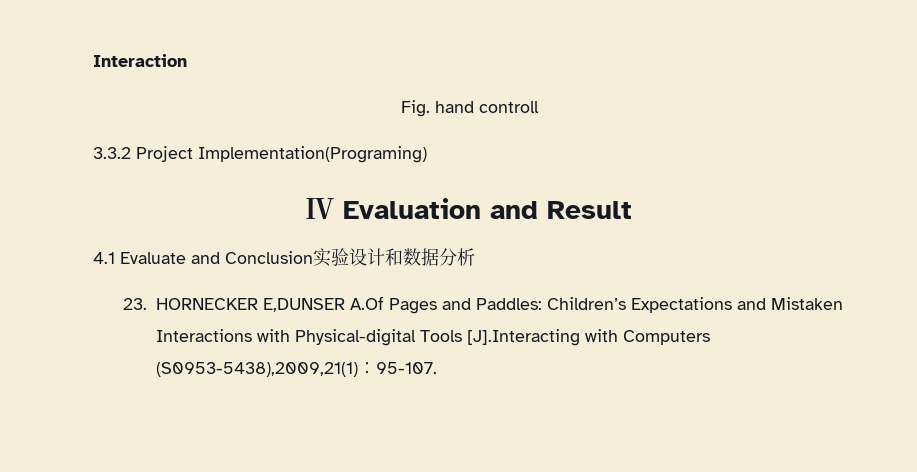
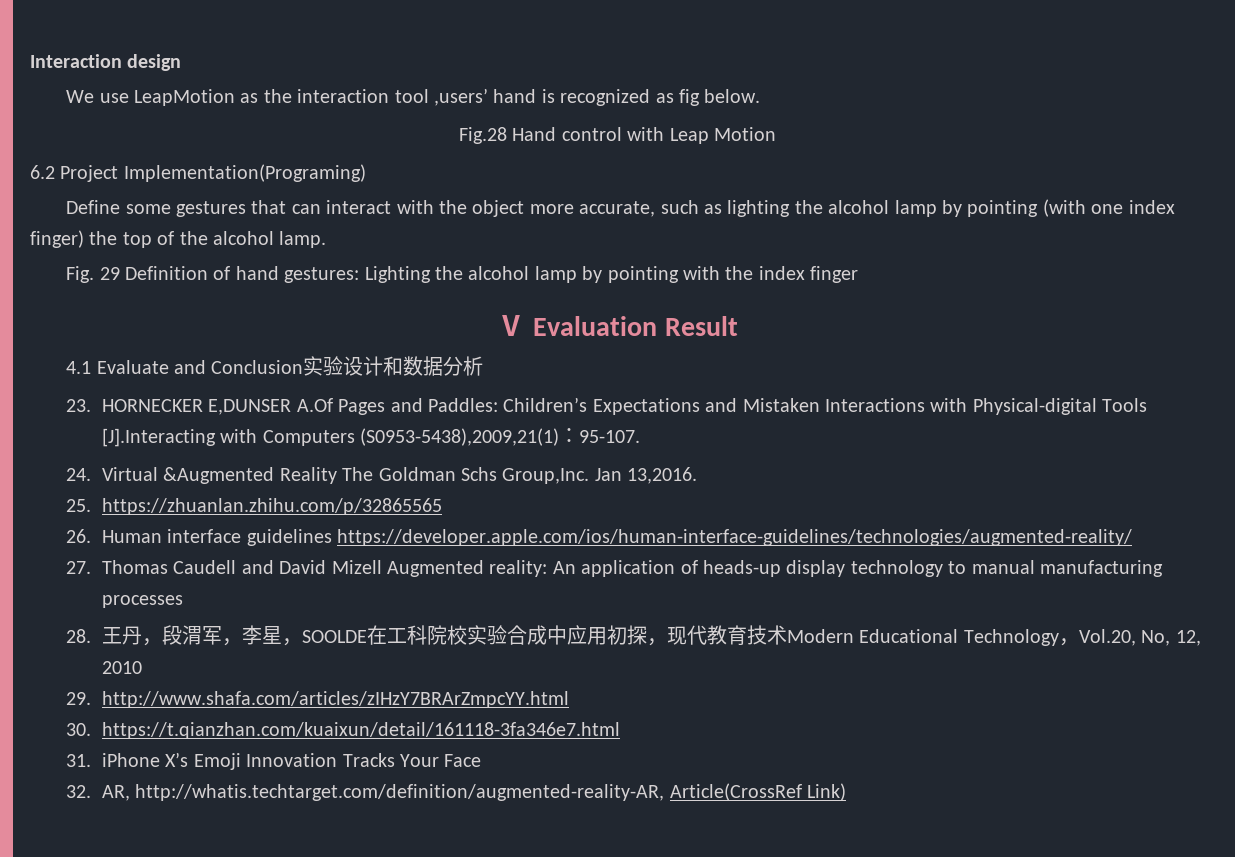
[400,100,539,117] [93,146,427,163] [306,198,538,220] // Fig. hand controll // 3.3.2 Project Implementation(Programing) // Ⅳ Evaluation and -> [127,54,182,71] [66,88,761,106] [459,127,776,144] [30,164,366,182] [66,199,1175,217] [30,230,327,248] [66,266,859,283] [497,315,657,336] design // We use LeapMotion as the interaction tool ,users’ hand is recognized as fig below. // Fig.28 Hand control with Leap Motion // 6.2 Project Implementation(Programing) // Define some gestures that can interact with the object more accurate, such as lighting the alcohol lamp by pointing (with one index finger) the top of the alcohol lamp. // Fig. 29 Definition of hand gestures: Lighting the alcohol lamp by pointing with the index finger // Ⅴ Evaluation
(438, 368) none -> [65,467,698,484] [65,498,442,515] [65,529,1133,546] [65,560,1163,577] [101,595,183,608] [65,625,1201,646] [101,661,142,674] [65,691,569,708] [65,722,620,739] [65,752,482,770] [65,783,847,801] // 24. Virtual &Augmented Reality The Goldman Schs Group,Inc. Jan 13,2016. // 25. https://zhuanlan.zhihu.com/p/32865565 // 26. Human interface guidelines https://developer.apple.com/ios/human-interface-guidelines/technologies/augmented-reality/ // 27. Thomas Caudell and David Mizell Augmented reality: An application of heads-up display technology to manual manufacturing processes // 28.王丹，段渭军，李星，SOOLDE在工科院校实验合成中应用初探，现代教育技术Modern Educational Technology，Vol.20, No, 12, 2010 // 29. http://www.shafa.com/articles/zIHzY7BRArZmpcYY.html // 30. https://t.qianzhan.com/kuaixun/detail/161118-3fa346e7.html // 31. iPhone X’s Emoji Innovation Tracks Your Face // 32. AR, http://whatis.techtarget.com/definition/augmented-reality-AR, Article(CrossRef Link)

